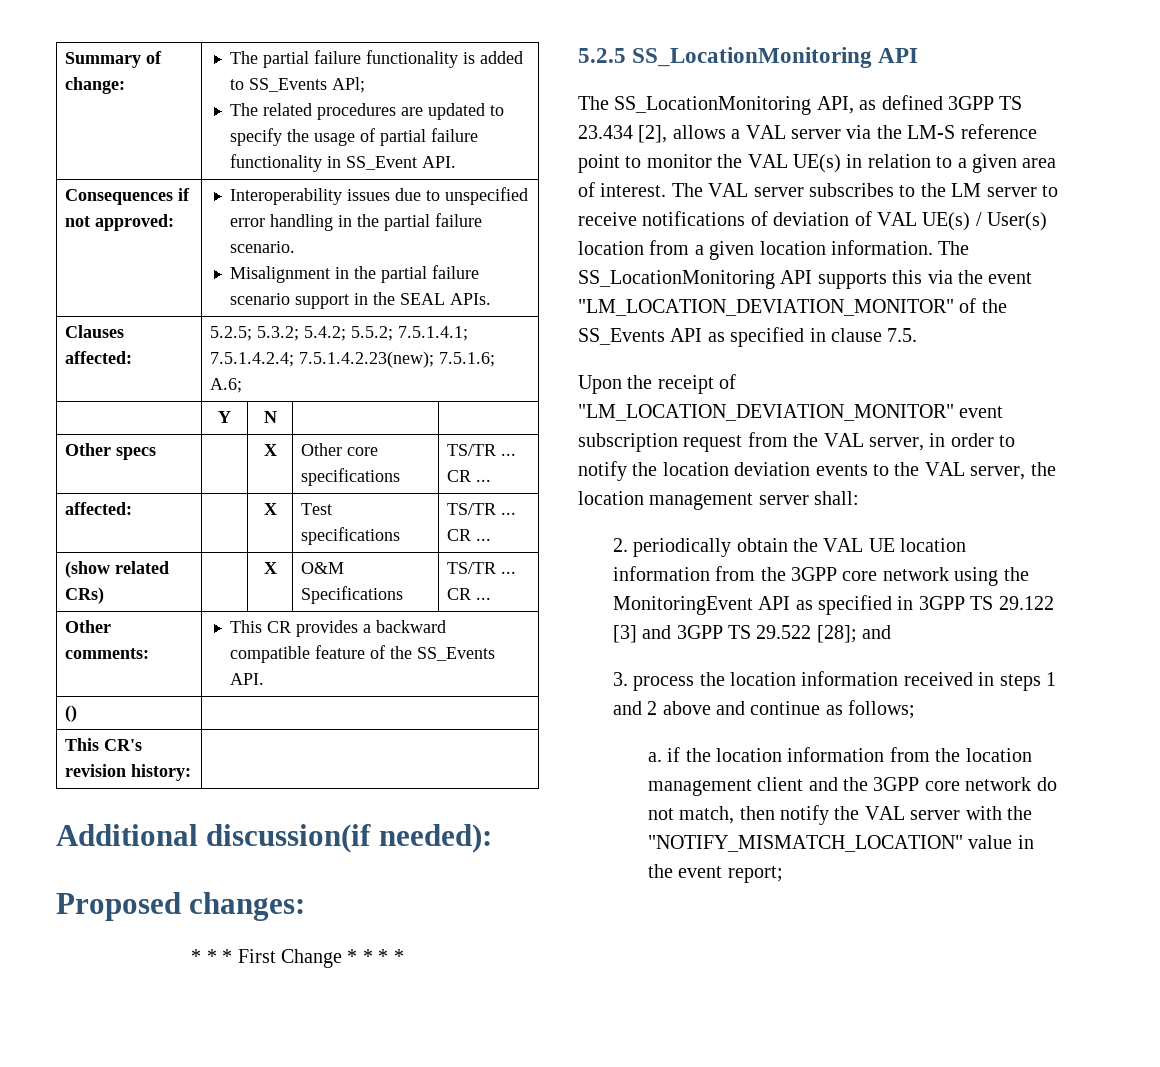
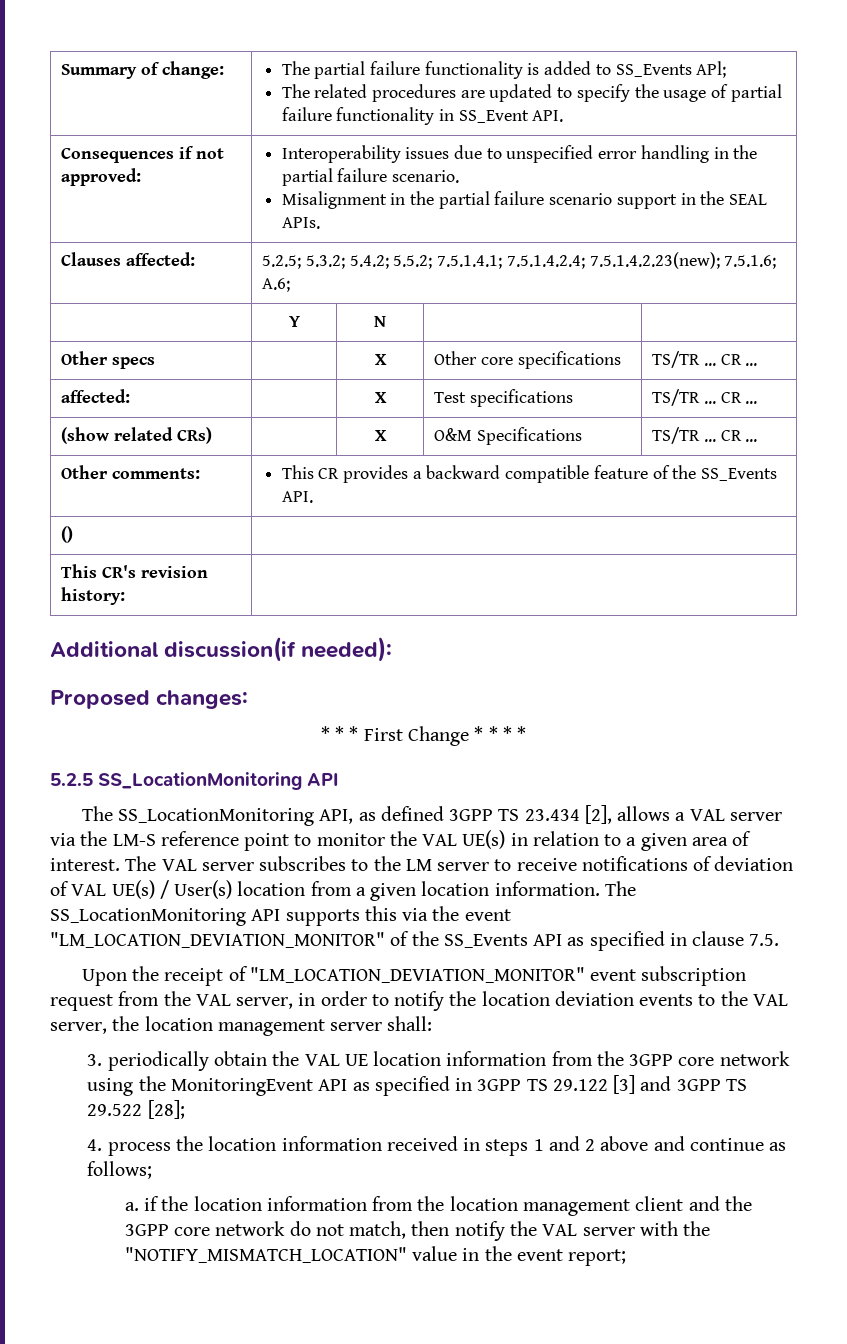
[612,538,628,552] 2. -> [87,1054,103,1066] 3.
[862,625,892,639] [612,672,628,686] and // 3. -> [87,1139,103,1151] // 4.

